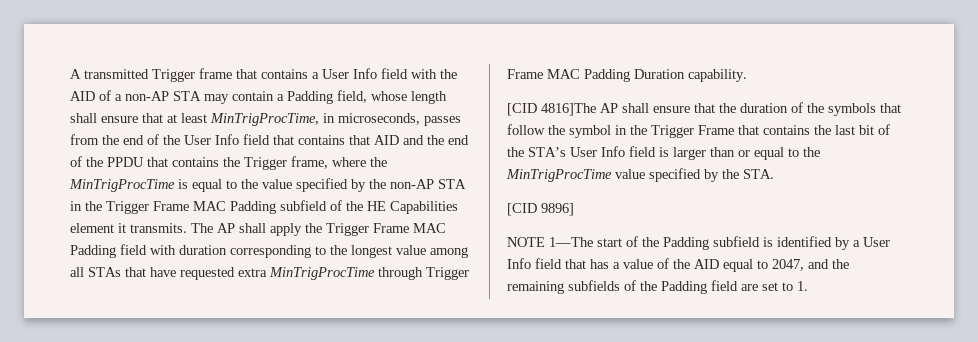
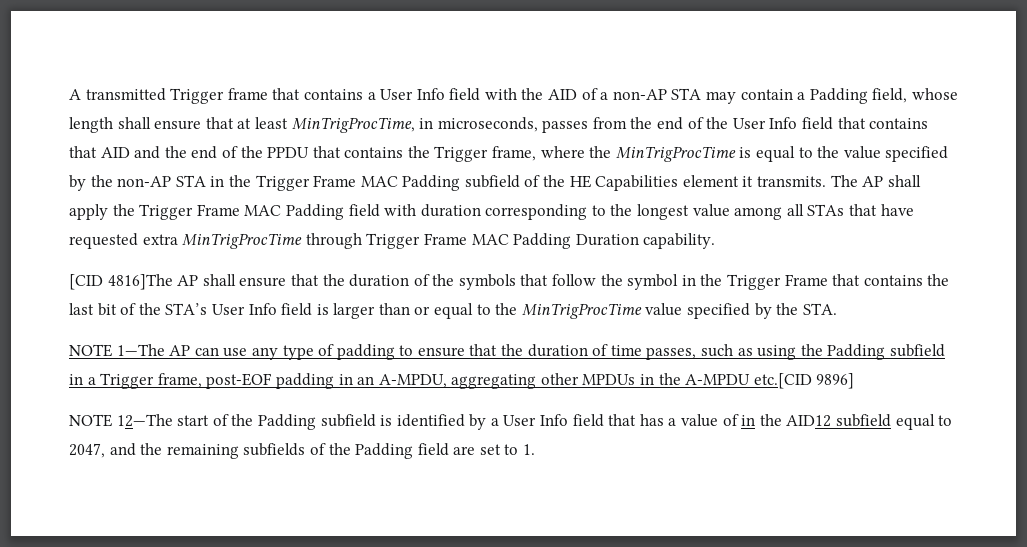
[507,203,537,216] [CID -> [69,344,945,360] [69,373,812,389] NOTE 1—The AP can use any type of padding to ensure that the duration of time passes, such as using the Padding subfield in a Trigger frame, post-EOF padding in an A-MPDU, aggregating other MPDUs in the A-MPDU etc.[CID
[549,237,593,247] 1—The -> [116,414,173,427] 12—The
[673,259,719,269] the AID -> [741,414,891,427] in the AID12 subfield

